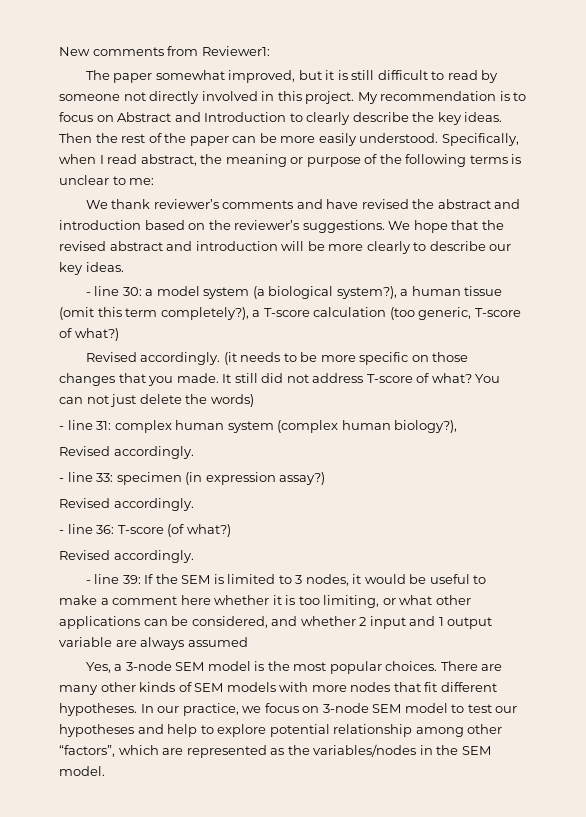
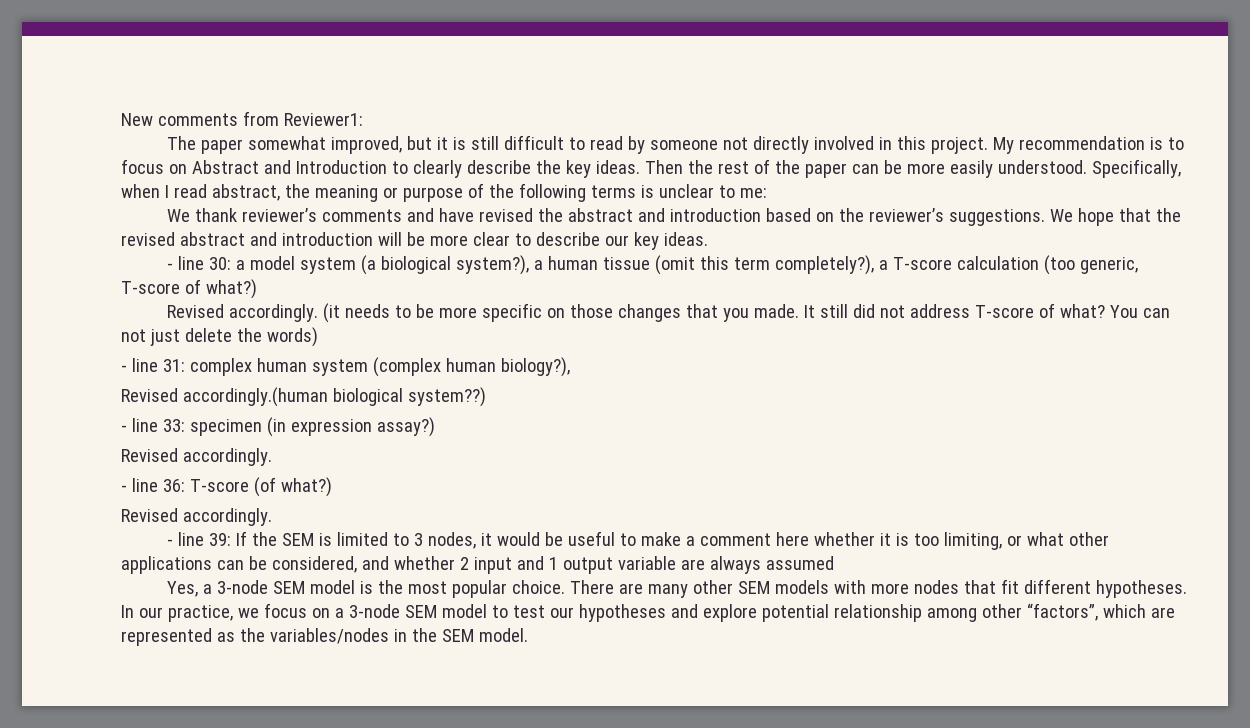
[366,241,411,254] clearly -> [472,232,510,246] clear
[113,446,194,459] accordingly. -> [182,387,486,407] accordingly.(human biological system??)
[385,661,438,671] choices. -> [512,580,566,594] choice.
[139,682,192,692] kinds of -> (734, 587) none
(320, 709) none -> [334,608,344,618] a
[167,724,214,737] help to -> (698, 611) none

